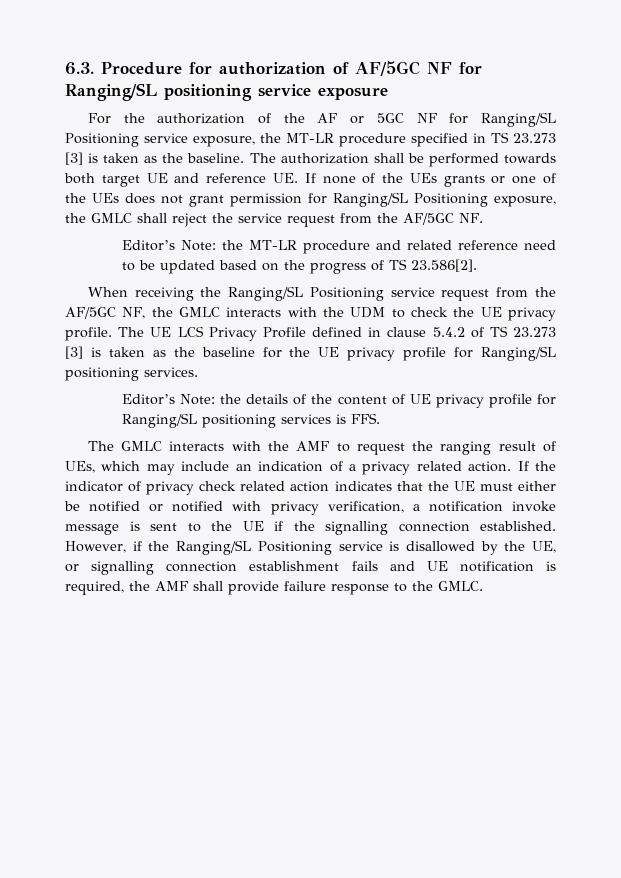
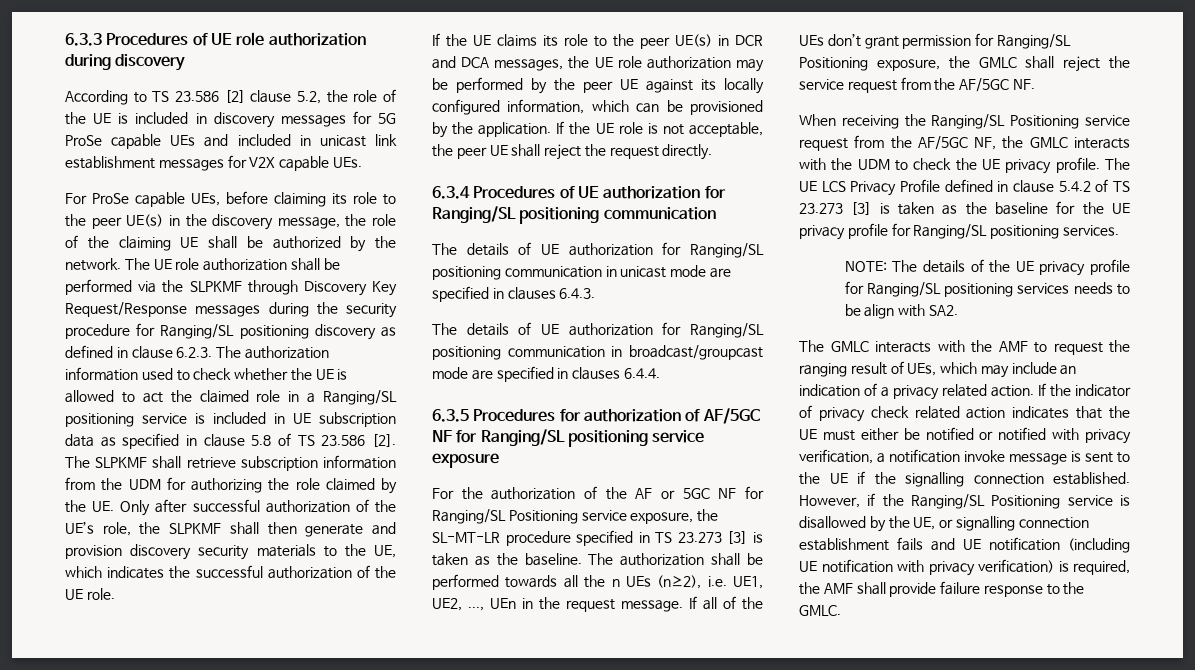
[65,62,182,75] 6.3. Procedure -> [65,32,366,46] [65,54,186,71] [65,89,396,105] [65,111,396,128] [65,134,397,149] [65,155,362,171] [65,191,396,207] [65,214,396,230] [65,235,396,252] [65,258,340,271] [65,279,397,296] [65,302,397,318] [65,323,397,340] [65,345,329,359] [65,367,348,381] [65,390,397,405] [65,412,396,427] [65,433,396,449] [65,455,397,471] [65,477,397,494] [65,499,396,516] [65,521,396,537] [65,544,397,560] [65,565,396,579] [65,588,115,600] [432,33,763,49] [432,56,764,72] [432,77,764,94] [432,99,763,115] [432,121,763,138] [432,144,713,160] [432,186,726,199] [432,206,716,224] [432,242,764,258] [432,265,731,280] [432,286,596,302] [432,322,764,338] [432,345,763,360] [432,366,660,382] [432,409,556,422] 6.3.3 Procedures of UE role authorization during discovery // According to TS 23.586 [2] clause 5.2, the role of the UE is included in discovery messages for 5G ProSe capable UEs and included in unicast link establishment messages for V2X capable UEs. // For ProSe capable UEs, before claiming its role to the peer UE(s) in the discovery message, the role of the claiming UE shall be authorized by the network. The UE role authorization shall be performed via the SLPKMF through Discovery Key Request/Response messages during the security procedure for Ranging/SL positioning discovery as defined in clause 6.2.3. The authorization information used to check whether the UE is allowed to act the claimed role in a Ranging/SL positioning service is included in UE subscription data as specified in clause 5.8 of TS 23.586 [2]. The SLPKMF shall retrieve subscription information from the UDM for authorizing the role claimed by the UE. Only after successful authorization of the UE’s role, the SLPKMF shall then generate and provision discovery security materials to the UE, which indicates the successful authorization of the UE role. // If the UE claims its role to the peer UE(s) in DCR and DCA messages, the UE role authorization may be performed by the peer UE against its locally configured information, which can be provisioned by the application. If the UE role is not acceptable, the peer UE shall reject the request directly. // 6.3.4 Procedures of UE authorization for Ranging/SL positioning communication // The details of UE authorization for Ranging/SL positioning communication in unicast mode are specified in clauses 6.4.3. // The details of UE authorization for Ranging/SL positioning communication in broadcast/groupcast mode are specified in clauses 6.4.4. // 6.3.5 Procedures
[286,133,334,143] MT-LR -> [432,532,500,543] SL-MT-LR
[64,173,556,187] [65,193,183,204] both target UE and reference UE. If none of the UEs grants or one of the UEs does not -> [563,575,763,589] [432,596,763,612] [799,33,861,47] all the n UEs (n≥2), i.e. UE1, UE2, ..., UEn in the request message. If all of the UEs don’t
[122,240,556,254] [122,259,478,274] // Editor’s Note: the MT-LR procedure and related reference need to be updated based on the progress of TS 23.586[2]. -> (1035, 84) none
[122,394,242,405] Editor’s Note: the -> [844,260,918,272] NOTE: The
[337,394,405,405] content of -> (1011, 266) none
[336,413,381,424] is FFS. -> [1073,282,1130,295] [844,304,958,319] needs to be align with SA2.
(534, 566) none -> [1068,538,1130,553] [799,559,1054,576] (including UE notification with privacy verification)

